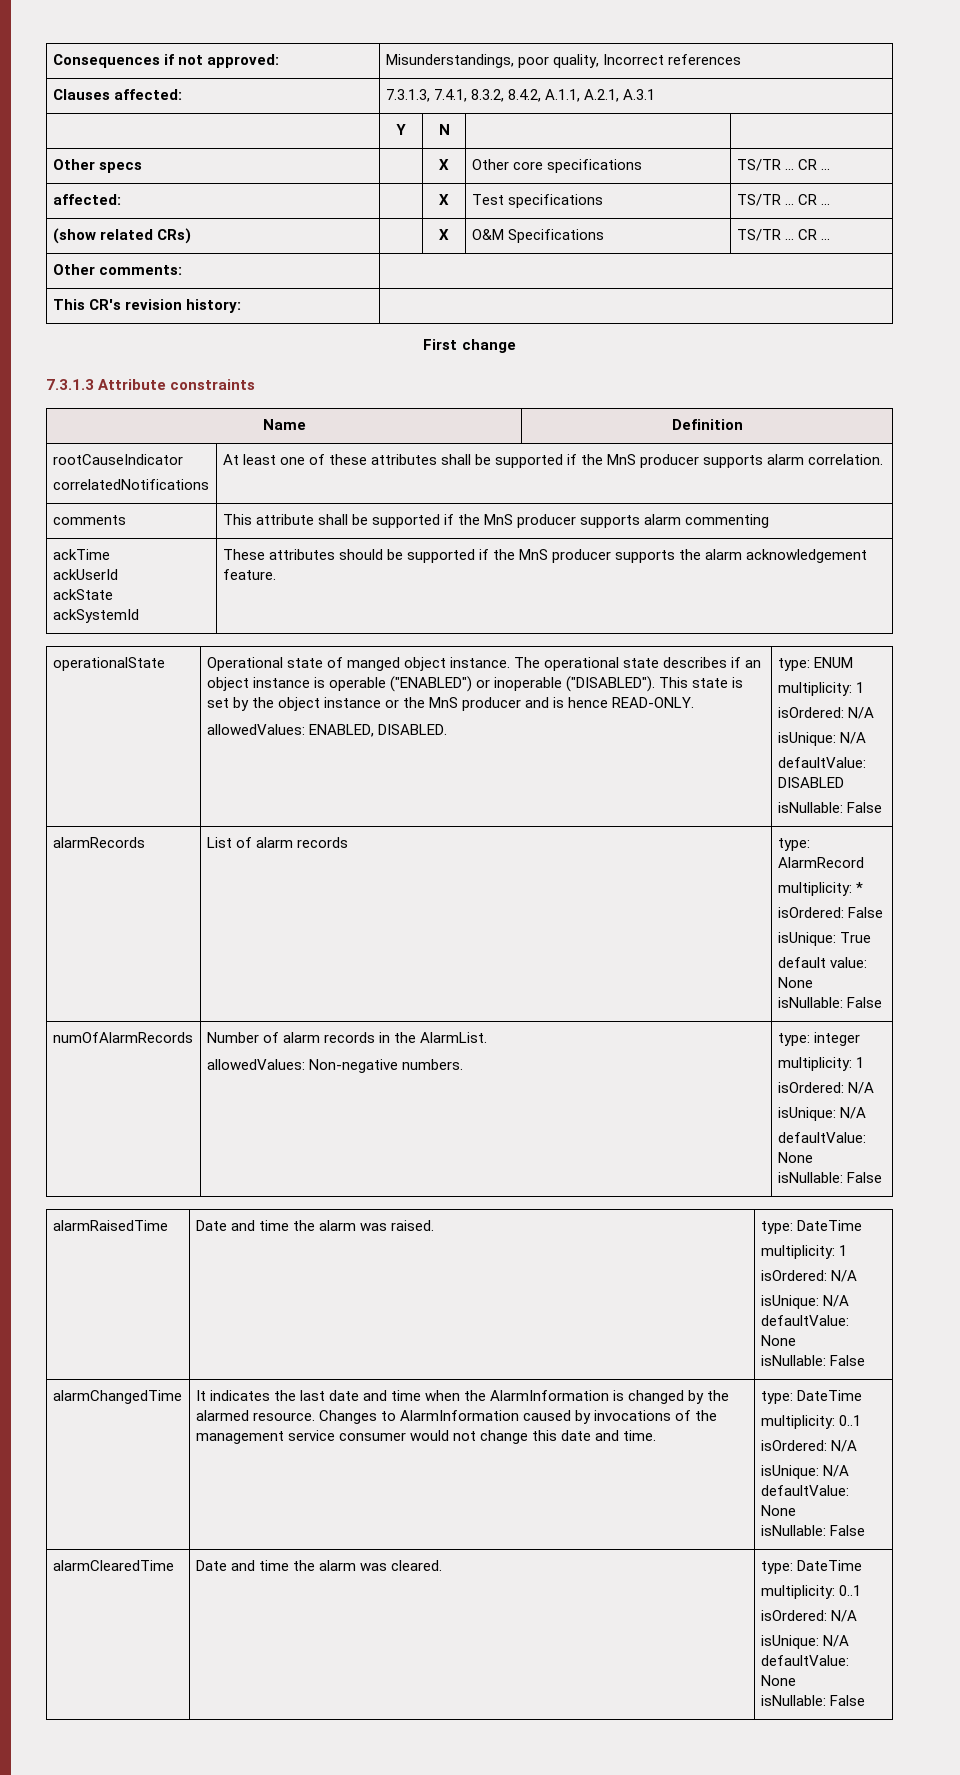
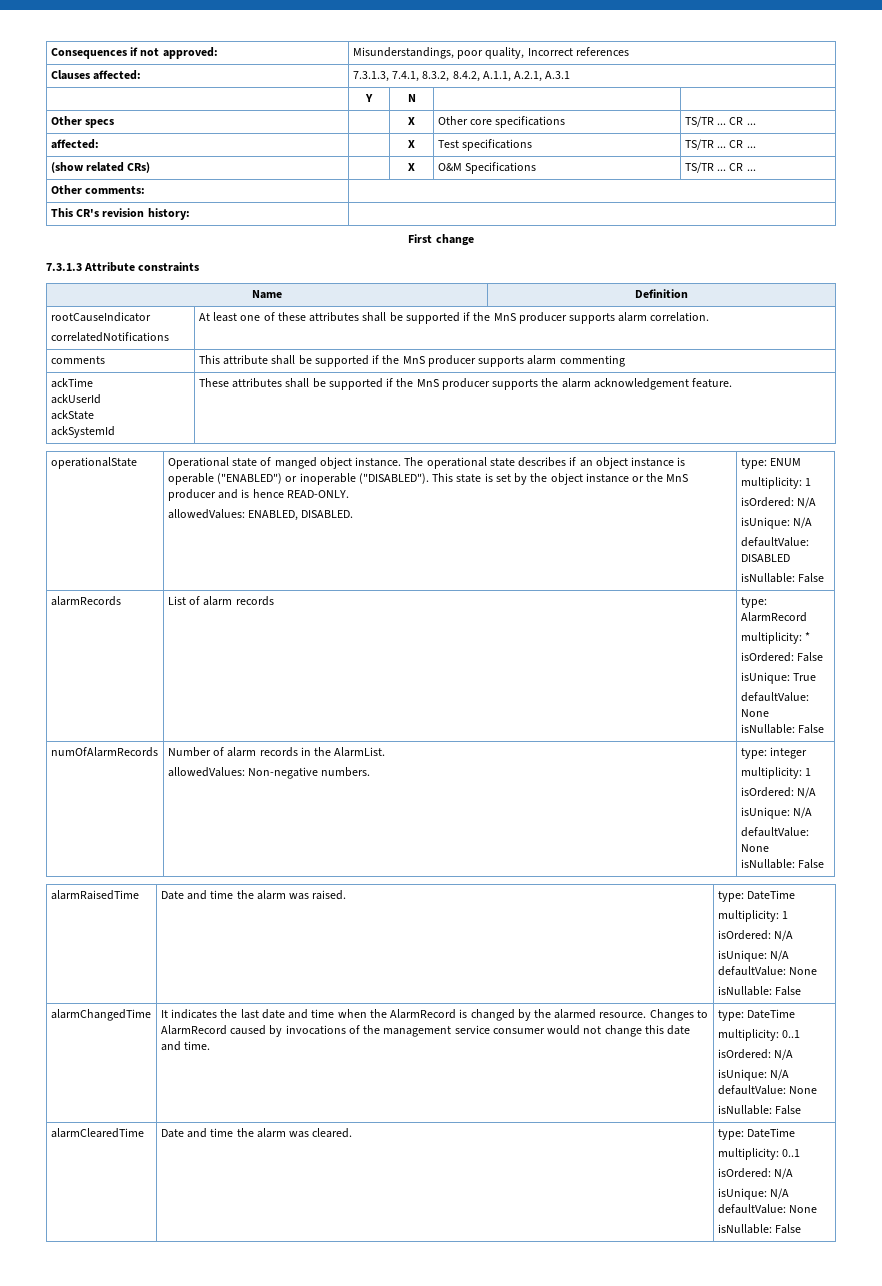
[338,549,383,560] should -> [285,378,310,388] shall
[777,957,867,968] default value: -> [740,692,809,702] defaultValue:
[489,1390,609,1401] AlarmInformation -> [390,1009,457,1019] AlarmRecord
[399,1410,519,1421] AlarmInformation -> [160,1025,227,1035] AlarmRecord

